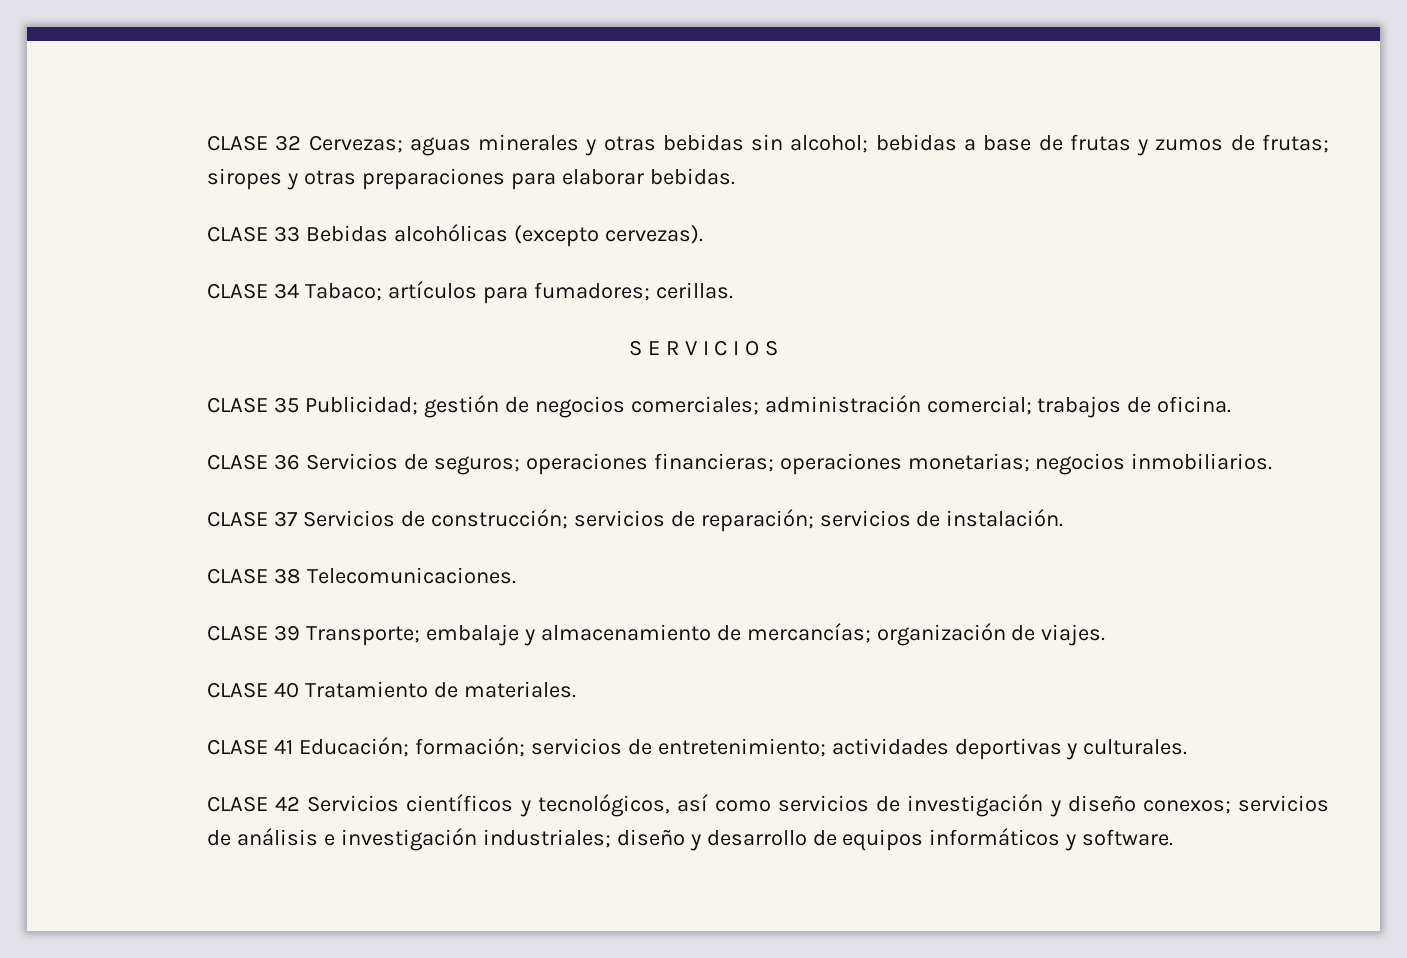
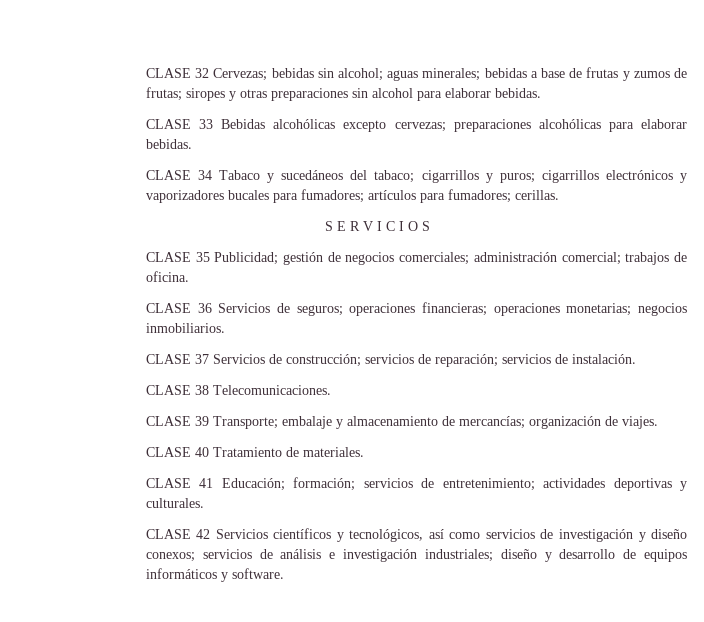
[409,134,656,156] aguas minerales y otras -> (268, 74) none
(869, 144) none -> [387,68,481,81] aguas minerales;
(505, 179) none -> [351,88,413,98] sin alcohol
[513,225,703,247] [206,283,382,301] (excepto cervezas). // CLASE 34 Tabaco; -> [343,119,687,132] [145,139,192,149] [145,170,687,183] [145,189,364,203] excepto cervezas; preparaciones alcohólicas para elaborar bebidas. // CLASE 34 Tabaco y sucedáneos del tabaco; cigarrillos y puros; cigarrillos electrónicos y vaporizadores bucales para fumadores;

